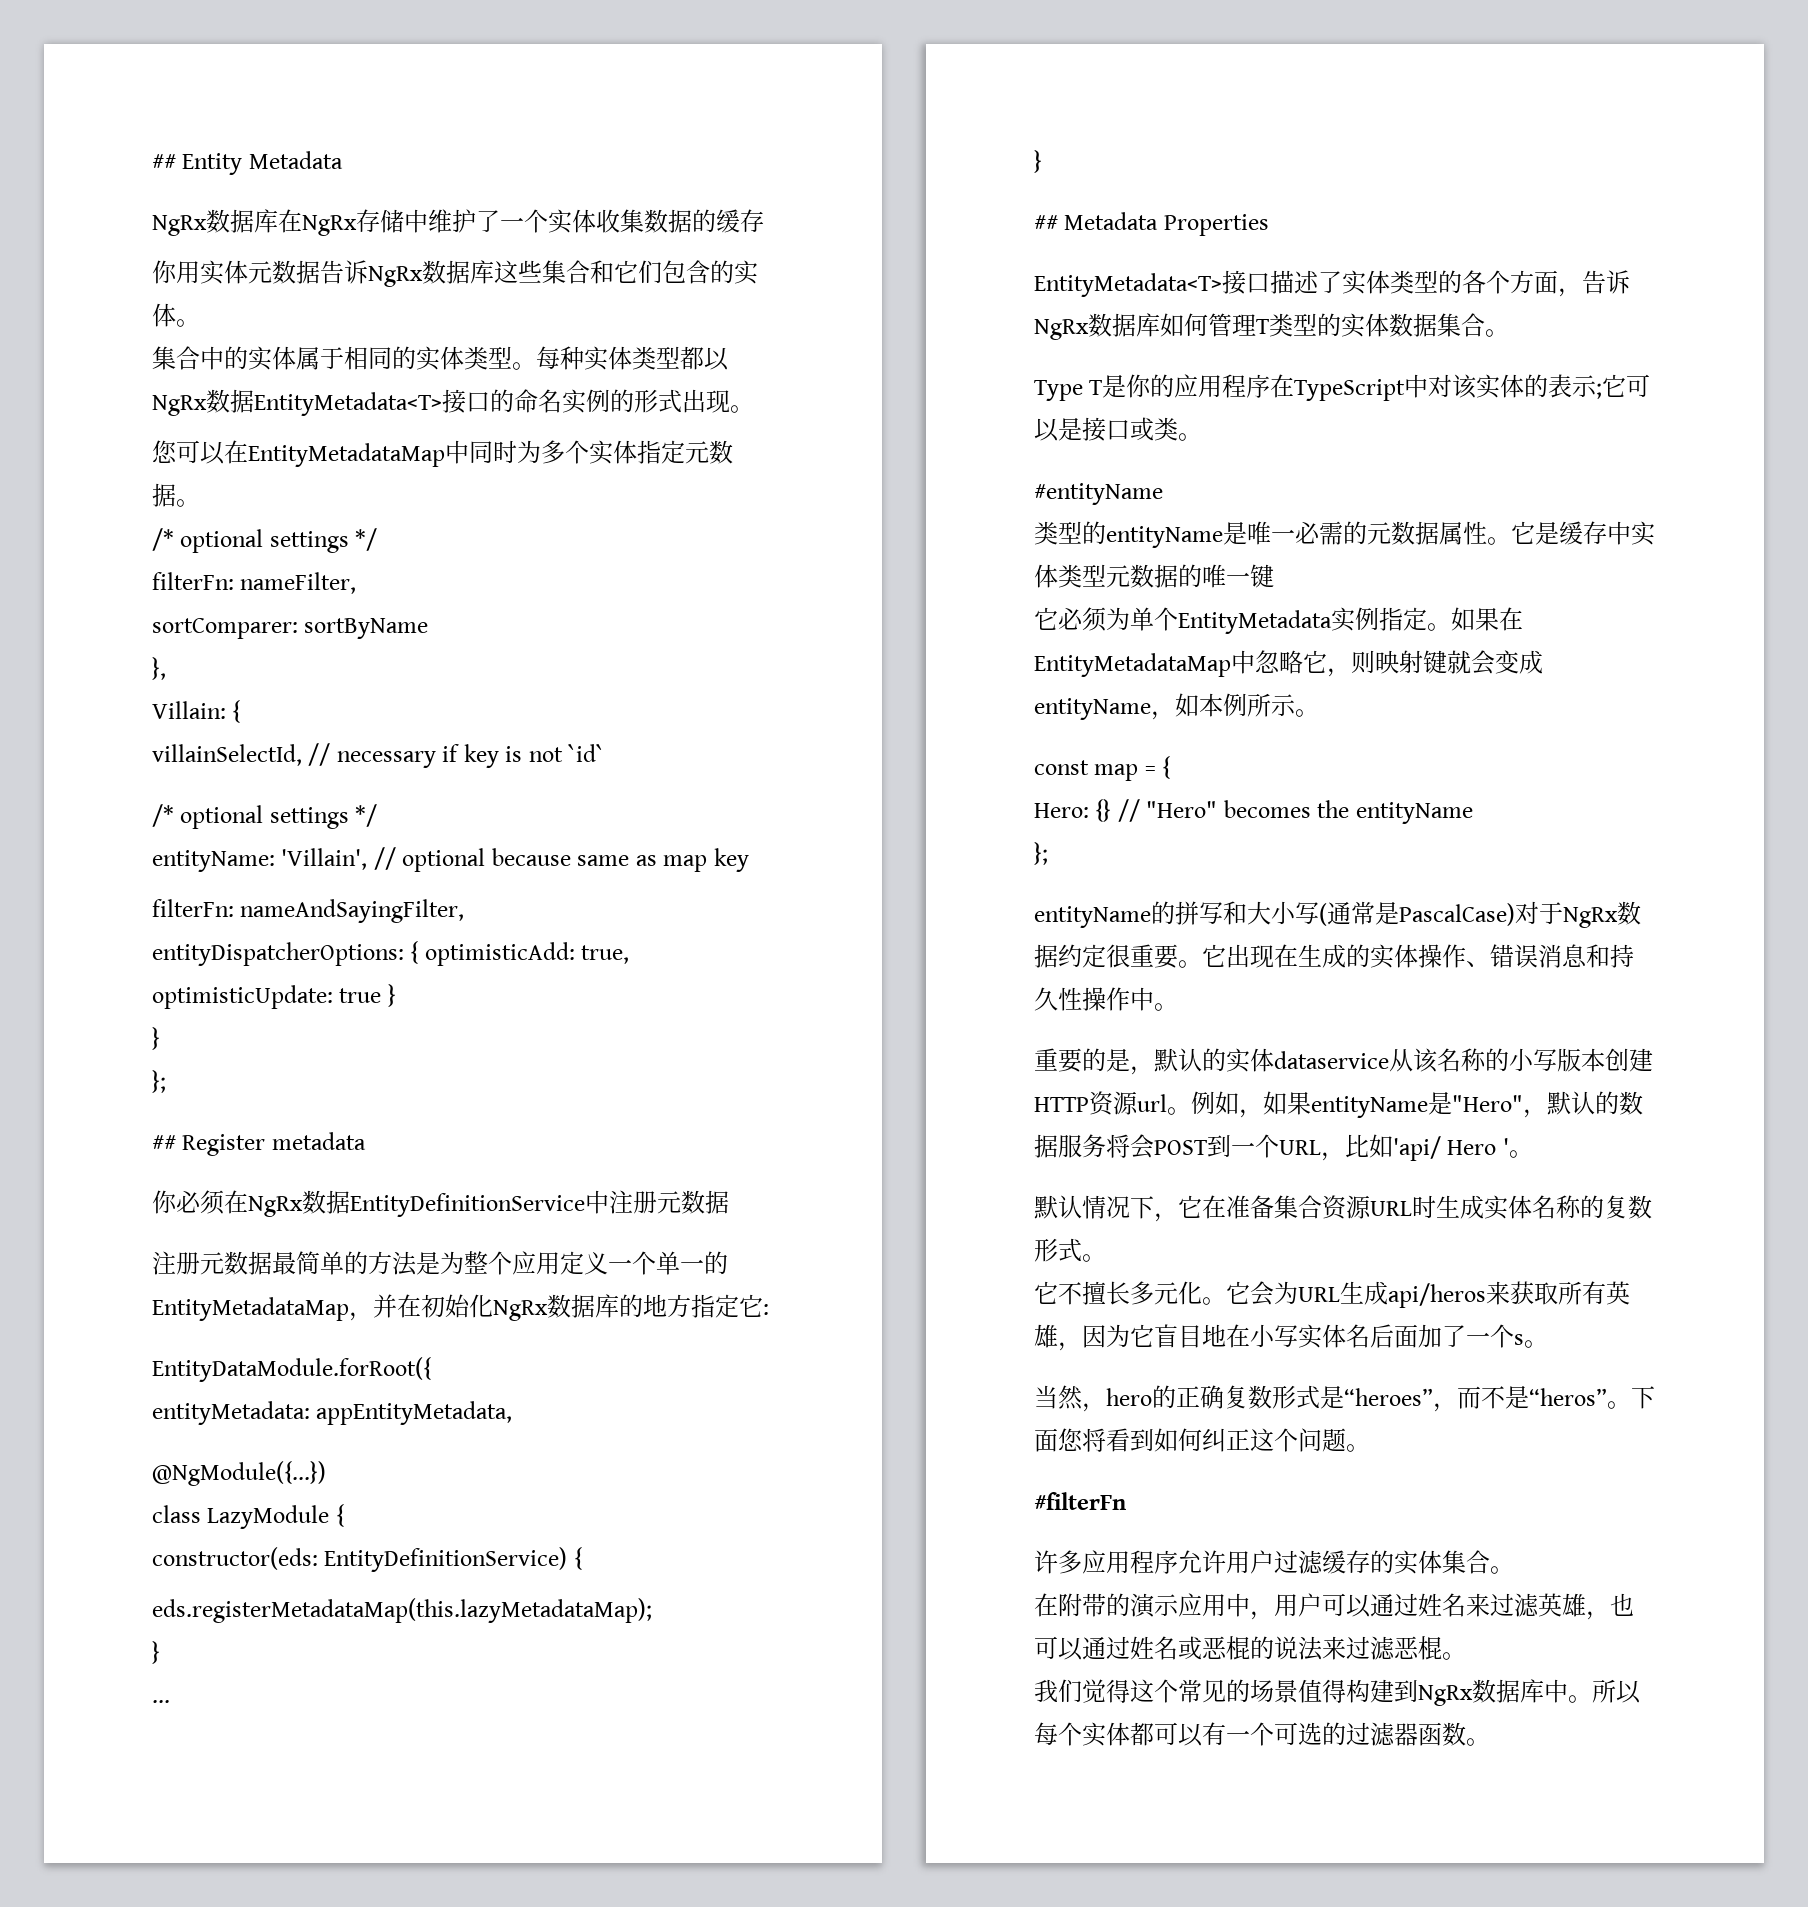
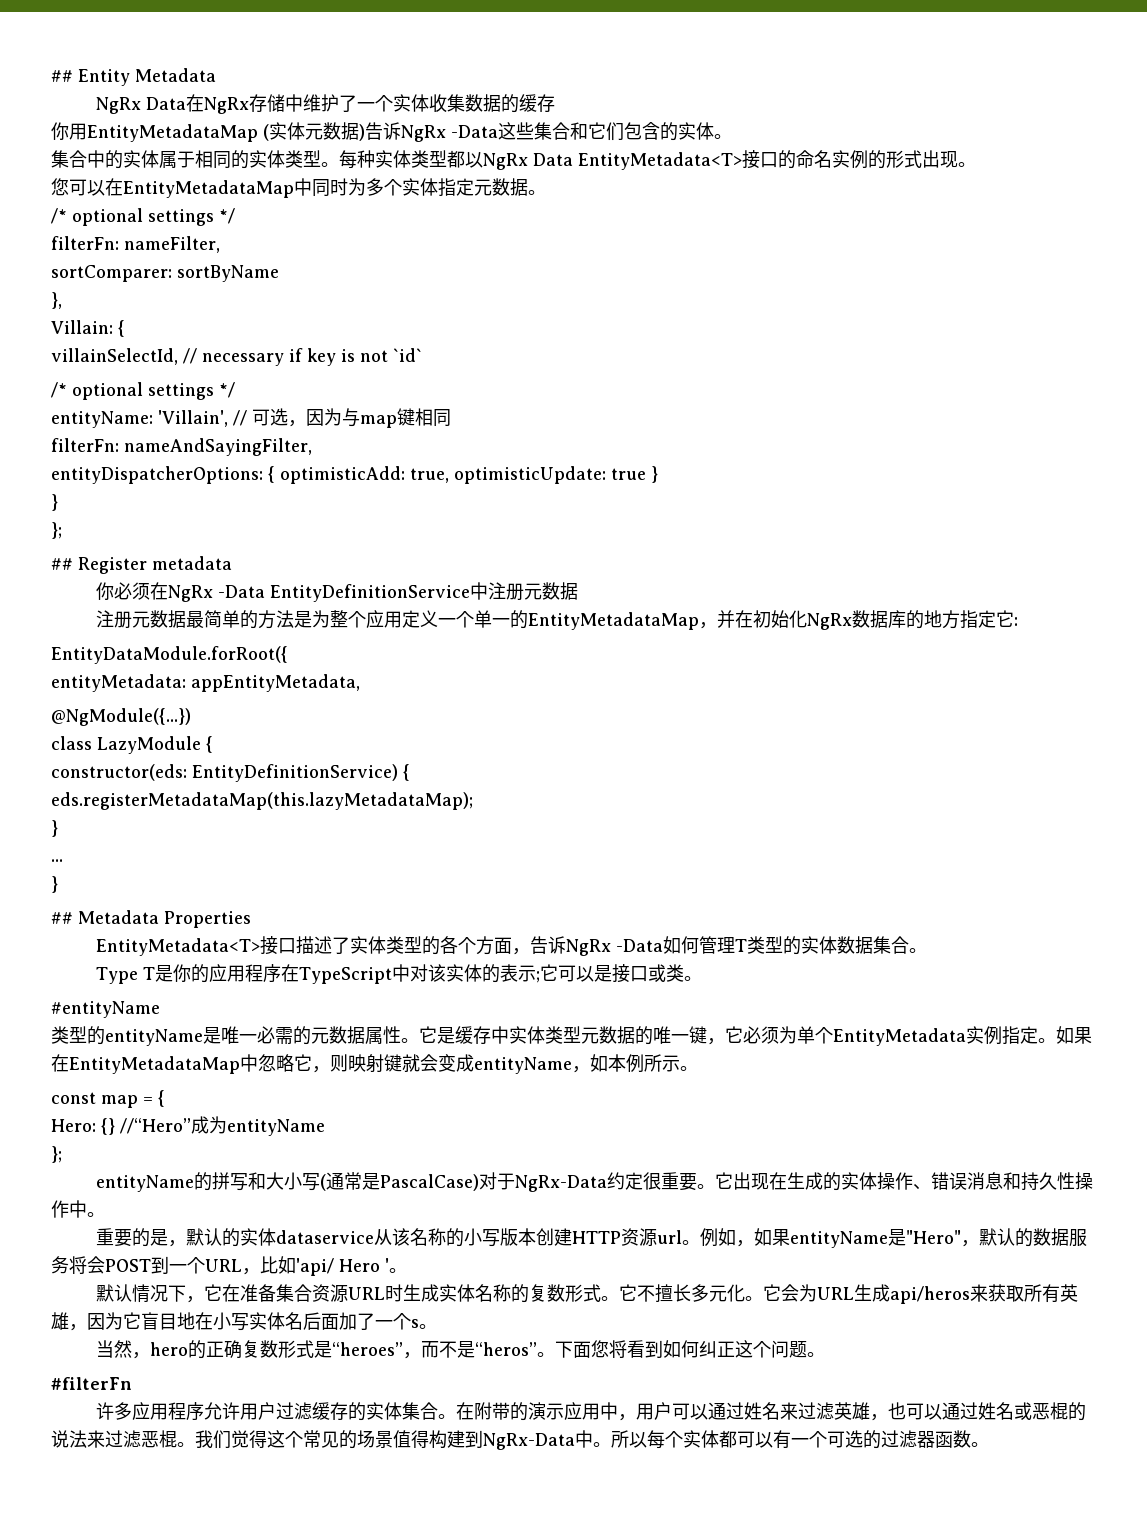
[206,209,278,233] 数据库 -> [146,97,187,110] Data
(200, 272) none -> [87,124,269,142] EntityMetadataMap (
[320,260,494,287] 告诉NgRx数据库 -> [359,122,498,142] )告诉NgRx -Data
[206,389,254,413] 数据 -> [533,153,573,166] Data
[402,848,749,872] optional because same as map key -> [251,408,451,428] 可选，因为与map键相同
[302,1190,350,1214] 数据 -> [218,585,266,598] -Data
[1088,313,1160,337] 数据库 -> [616,939,664,952] -Data
(1274, 576) // -> [707,1038,725,1045] ，
[1117,799,1350,822] // "Hero" becomes the -> [120,1116,227,1134] //“Hero”成为
[1563,901,1641,928] [1034,944,1058,968] NgRx数据 -> [515,1175,608,1192] NgRx-Data
(1106, 1258) // -> (620, 1298) none
(1514, 1570) // -> (457, 1416) none
(1466, 1656) // -> (195, 1444) none
[1418,1679,1544,1706] NgRx数据库 -> [483,1433,575,1450] NgRx-Data

